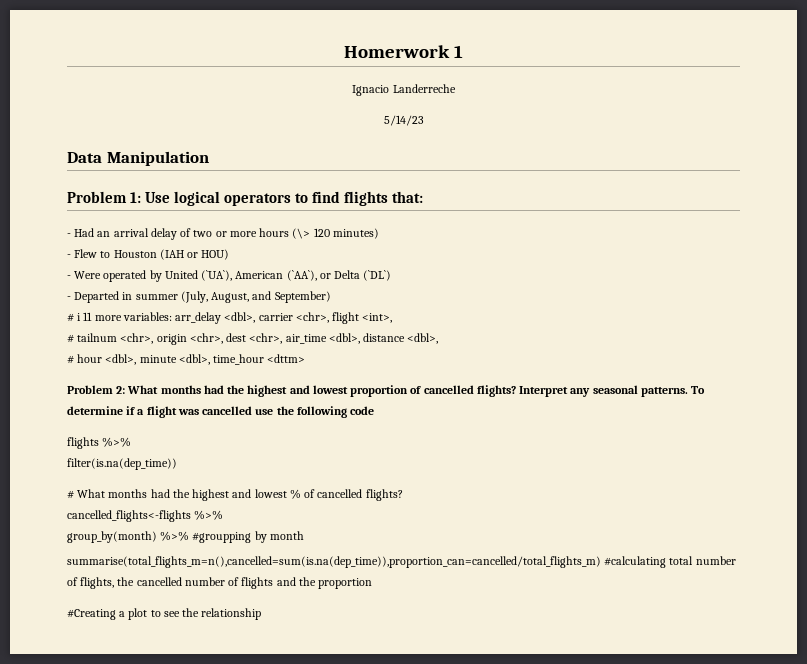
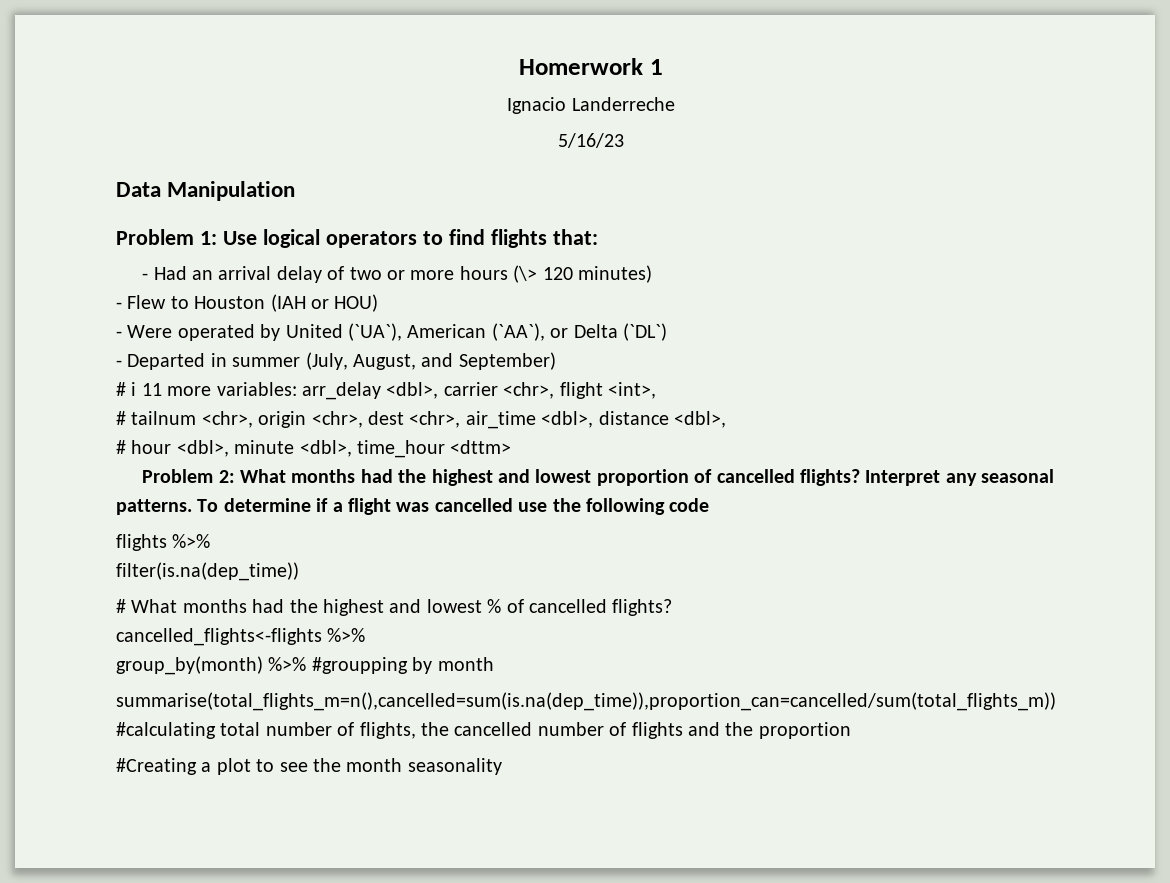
[383,115,424,126] 5/14/23 -> [558,133,624,148] 5/16/23
[67,556,601,568] summarise(total_flights_m=n(),cancelled=sum(is.na(dep_time)),proportion_can=cancelled/total_flights_m) -> [116,692,1056,711] summarise(total_flights_m=n(),cancelled=sum(is.na(dep_time)),proportion_can=cancelled/sum(total_flights_m))
[201,608,262,620] relationship -> [346,758,502,775] month seasonality

